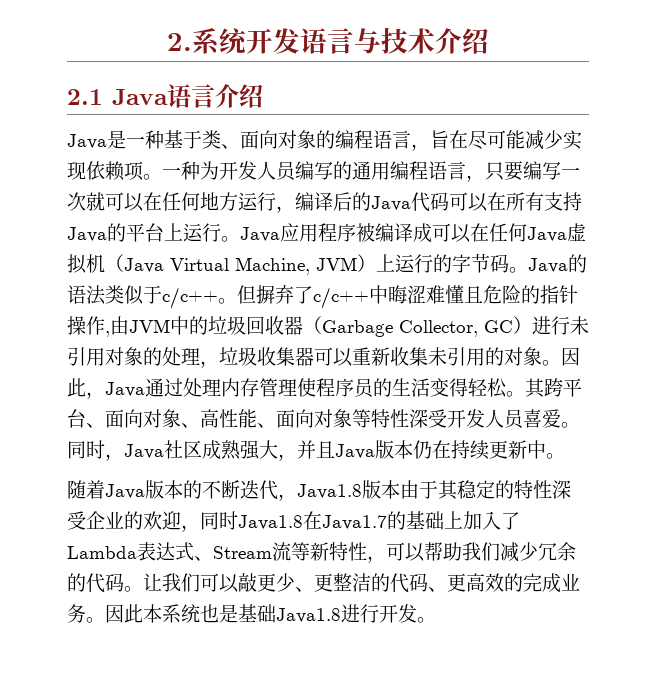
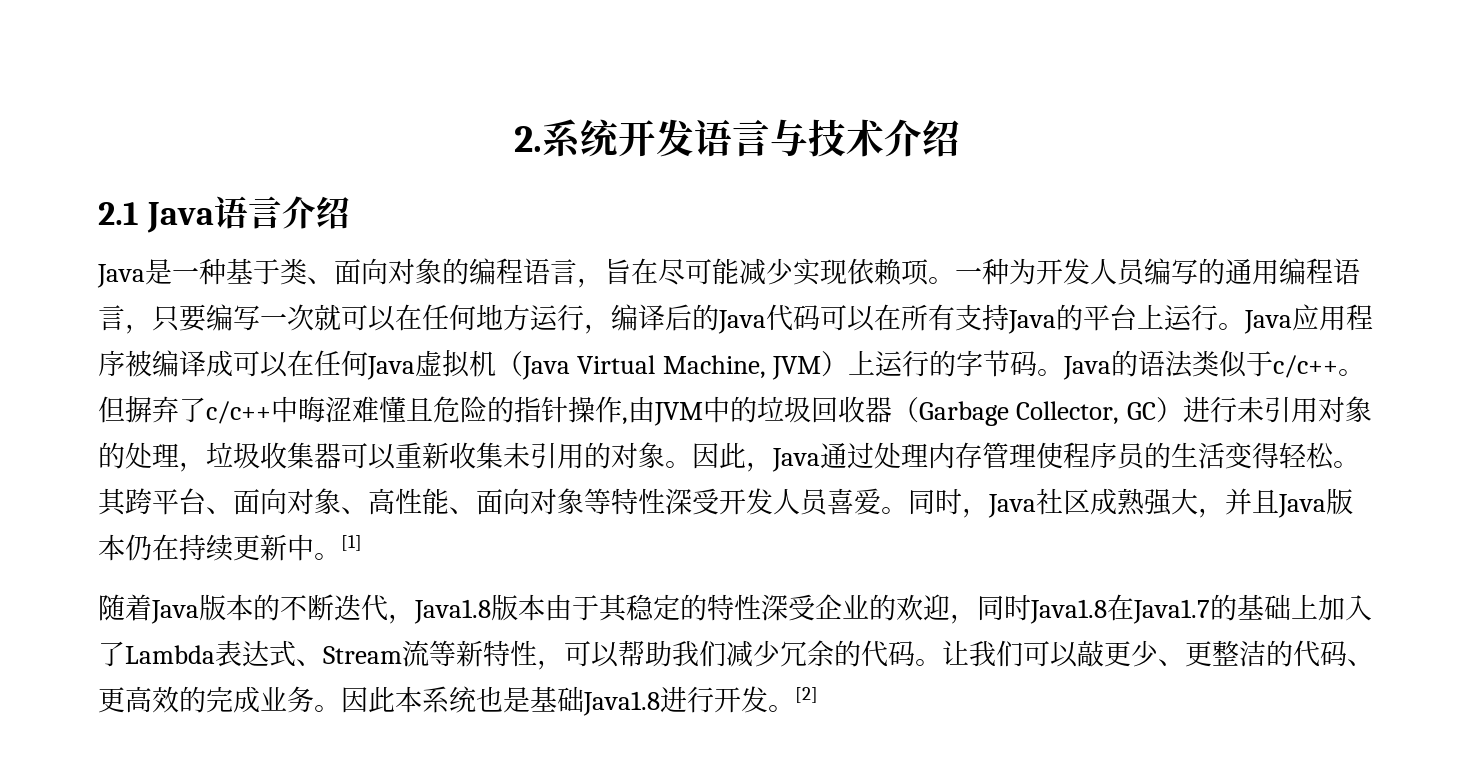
(565, 456) none -> [341,535,362,551] [1]
(436, 620) none -> [795,687,818,703] [2]

